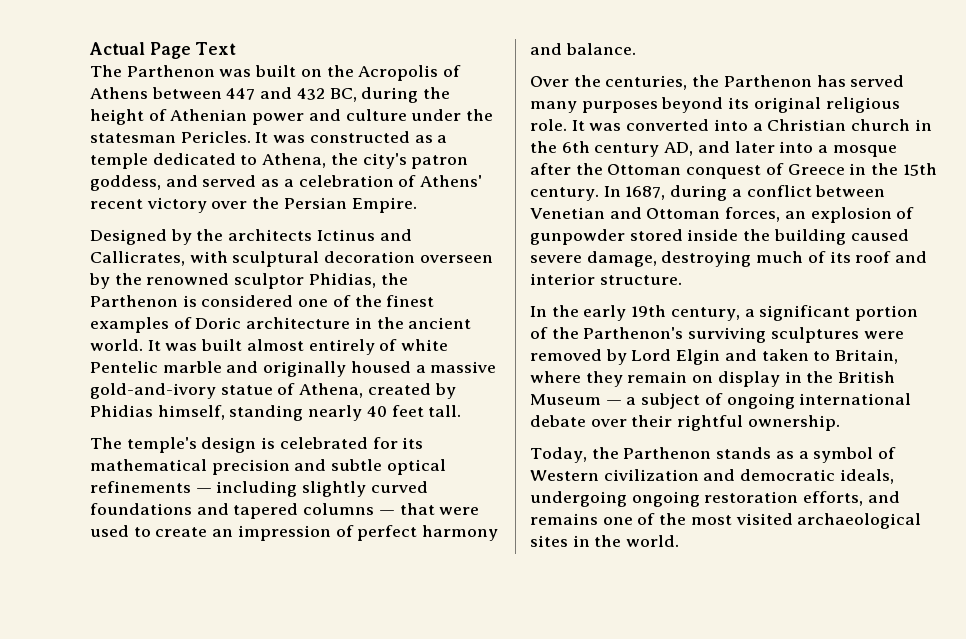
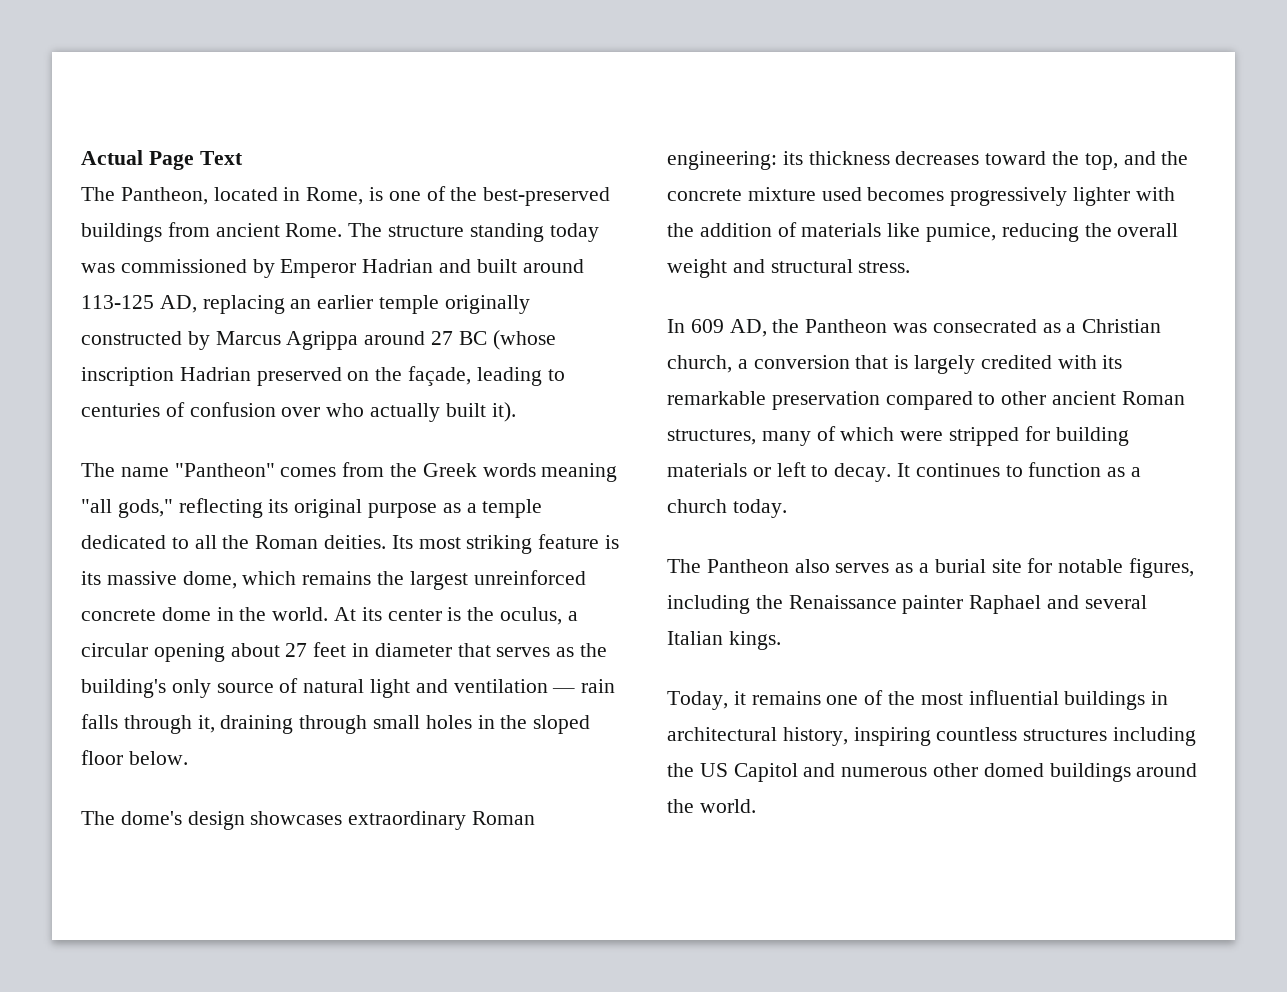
[126,65,462,81] [90,87,451,103] [90,109,494,125] [90,131,410,143] Parthenon was built on the Acropolis of Athens between 447 and 432 BC, during the height of Athenian power and culture under the statesman Pericles. It was constructed -> [120,186,611,206] [81,222,599,242] [81,259,584,278] [81,295,530,314] [81,330,556,350] [81,366,565,386] [81,402,516,422] [81,462,618,482] [81,498,438,518] Pantheon, located in Rome, is one of the best-preserved buildings from ancient Rome. The structure standing today was commissioned by Emperor Hadrian and built around 113-125 AD, replacing an earlier temple originally constructed by Marcus Agrippa around 27 BC (whose inscription Hadrian preserved on the façade, leading to centuries of confusion over who actually built it). // The name "Pantheon" comes from the Greek words meaning "all gods," reflecting its original purpose
[262,153,469,169] [90,175,483,191] [90,197,417,213] [90,229,412,245] [90,251,493,267] [89,273,408,289] [90,295,435,307] [90,317,472,333] [90,339,449,355] [90,361,497,377] [90,383,456,399] [90,405,462,421] [90,437,424,453] [90,459,446,475] [90,481,428,497] [90,503,480,519] [90,525,499,541] [530,43,636,55] [530,75,905,90] [530,97,900,113] [530,119,932,131] [530,141,897,157] [530,163,937,179] [530,185,886,201] [530,207,915,223] [530,229,909,245] [530,251,928,267] [530,273,682,285] [530,305,919,321] [530,327,904,343] [530,349,899,365] [530,371,896,387] [530,393,912,409] [530,415,840,431] [530,447,897,463] [530,469,894,484] [530,491,900,507] Athena, the city's patron goddess, and served as a celebration of Athens' recent victory over the Persian Empire. // Designed by the architects Ictinus and Callicrates, with sculptural decoration overseen by the renowned sculptor Phidias, the Parthenon is considered one of the finest examples of Doric architecture in the ancient world. It was built almost entirely of white Pentelic marble and originally housed a massive gold-and-ivory statue of Athena, created by Phidias himself, standing nearly 40 feet tall. // The temple's design is celebrated for its mathematical precision and subtle optical refinements — including slightly curved foundations and tapered columns — that were used to create an impression of perfect harmony and balance. // Over the centuries, the Parthenon has served many purposes beyond its original religious role. It was converted into a Christian church in the 6th century AD, and later into a mosque after the Ottoman conquest of Greece in the 15th century. In 1687, during a conflict between Venetian and Ottoman forces, an explosion of gunpowder stored inside the building caused severe damage, destroying much of its roof and interior structure. // In the early 19th century, a significant portion of the Parthenon's surviving sculptures were removed by Lord Elgin and taken to Britain, where they remain on display in the British Museum — a subject of ongoing international debate over their rightful ownership. // Today, the Parthenon stands as a symbol of Western civilization and democratic ideals, undergoing ongoing restoration efforts, and -> [194,534,620,554] [81,570,586,590] [81,607,578,625] [81,642,608,662] [81,678,616,698] [81,714,591,734] [81,750,188,765] [81,811,536,830] [667,151,1189,170] [667,187,1175,206] [667,222,1179,242] [667,259,911,278] [667,319,1162,337] [667,355,1123,374] [667,391,1185,410] [667,426,1129,446] [667,462,1142,482] [667,499,787,518] [667,558,1195,578] [667,595,1147,614] [667,631,781,650] [667,691,746,710] all the Roman deities. Its most striking feature is its massive dome, which remains the largest unreinforced concrete dome in the world. At its center is the oculus, a circular opening about 27 feet in diameter that serves as the building's only source of natural light and ventilation — rain falls through it, draining through small holes in the sloped floor below. // The dome's design showcases extraordinary Roman engineering: its thickness decreases toward the top, and the concrete mixture used becomes progressively lighter with the addition of materials like pumice, reducing the overall weight and structural stress. // In 609 AD, the Pantheon was consecrated as a Christian church, a conversion that is largely credited with its remarkable preservation compared to other ancient Roman structures, many of which were stripped for building materials or left to decay. It continues to function as a church today. // The Pantheon also serves as a burial site for notable figures, including the Renaissance painter Raphael and several Italian kings. // Today, it
[735,513,922,529] [530,535,590,547] visited archaeological sites in -> [968,690,1169,710] [667,727,1197,746] [667,763,1198,782] influential buildings in architectural history, inspiring countless structures including the US Capitol and numerous other domed buildings around

